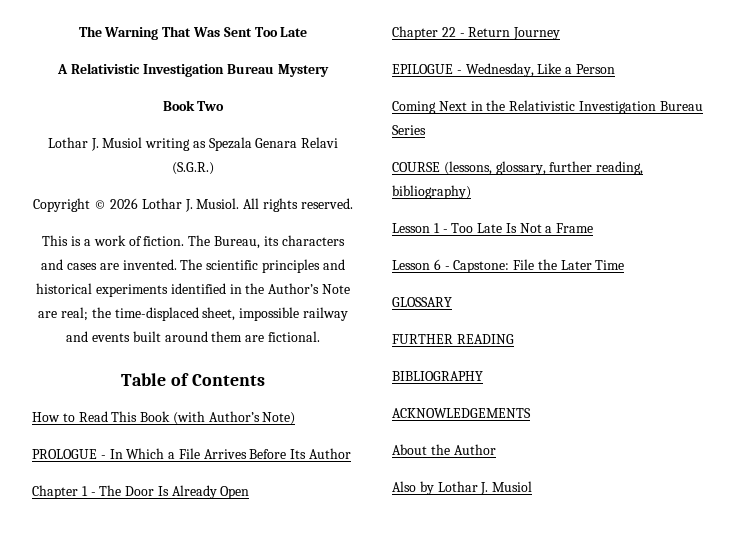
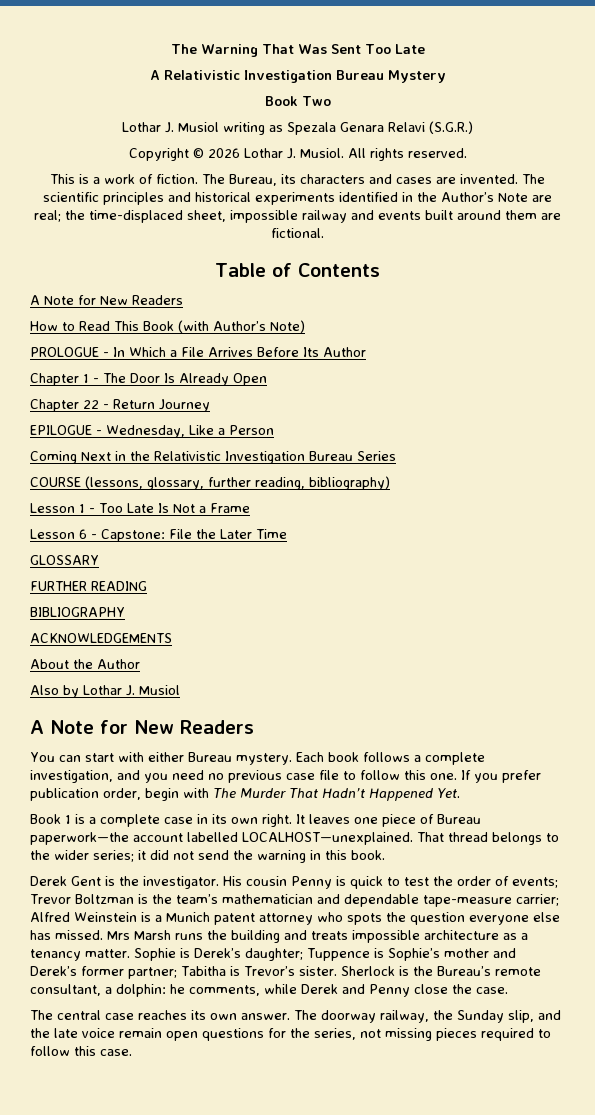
(265, 380) none -> [30,295,183,305] // A Note for New Readers
(533, 486) none -> [30,720,254,734] [30,752,485,765] [30,770,541,783] [30,788,460,801] [30,814,481,827] [30,832,559,845] [30,850,385,863] [30,876,558,889] [30,894,559,907] [30,912,560,925] [30,930,528,943] [30,948,516,961] [30,966,541,979] [30,984,508,997] [30,1010,561,1023] [30,1028,551,1041] [30,1046,132,1056] // A Note for New Readers // You can start with either Bureau mystery. Each book follows a complete investigation, and you need no previous case file to follow this one. If you prefer publication order, begin with The Murder That Hadn’t Happened Yet. // Book 1 is a complete case in its own right. It leaves one piece of Bureau paperwork—the account labelled LOCALHOST—unexplained. That thread belongs to the wider series; it did not send the warning in this book. // Derek Gent is the investigator. His cousin Penny is quick to test the order of events; Trevor Boltzman is the team’s mathematician and dependable tape-measure carrier; Alfred Weinstein is a Munich patent attorney who spots the question everyone else has missed. Mrs Marsh runs the building and treats impossible architecture as a tenancy matter. Sophie is Derek’s daughter; Tuppence is Sophie’s mother and Derek’s former partner; Tabitha is Trevor’s sister. Sherlock is the Bureau’s remote consultant, a dolphin: he comments, while Derek and Penny close the case. // The central case reaches its own answer. The doorway railway, the Sunday slip, and the late voice remain open questions for the series, not missing pieces required to follow this case.

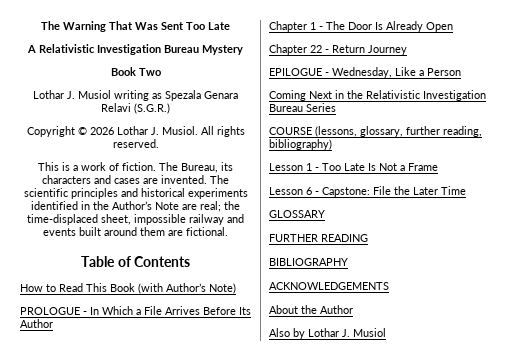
[30,295,183,305] // A Note for New Readers -> (191, 261) none
[30,720,254,734] [30,752,485,765] [30,770,541,783] [30,788,460,801] [30,814,481,827] [30,832,559,845] [30,850,385,863] [30,876,558,889] [30,894,559,907] [30,912,560,925] [30,930,528,943] [30,948,516,961] [30,966,541,979] [30,984,508,997] [30,1010,561,1023] [30,1028,551,1041] [30,1046,132,1056] // A Note for New Readers // You can start with either Bureau mystery. Each book follows a complete investigation, and you need no previous case file to follow this one. If you prefer publication order, begin with The Murder That Hadn’t Happened Yet. // Book 1 is a complete case in its own right. It leaves one piece of Bureau paperwork—the account labelled LOCALHOST—unexplained. That thread belongs to the wider series; it did not send the warning in this book. // Derek Gent is the investigator. His cousin Penny is quick to test the order of events; Trevor Boltzman is the team’s mathematician and dependable tape-measure carrier; Alfred Weinstein is a Munich patent attorney who spots the question everyone else has missed. Mrs Marsh runs the building and treats impossible architecture as a tenancy matter. Sophie is Derek’s daughter; Tuppence is Sophie’s mother and Derek’s former partner; Tabitha is Trevor’s sister. Sherlock is the Bureau’s remote consultant, a dolphin: he comments, while Derek and Penny close the case. // The central case reaches its own answer. The doorway railway, the Sunday slip, and the late voice remain open questions for the series, not missing pieces required to follow this case. -> (386, 332) none

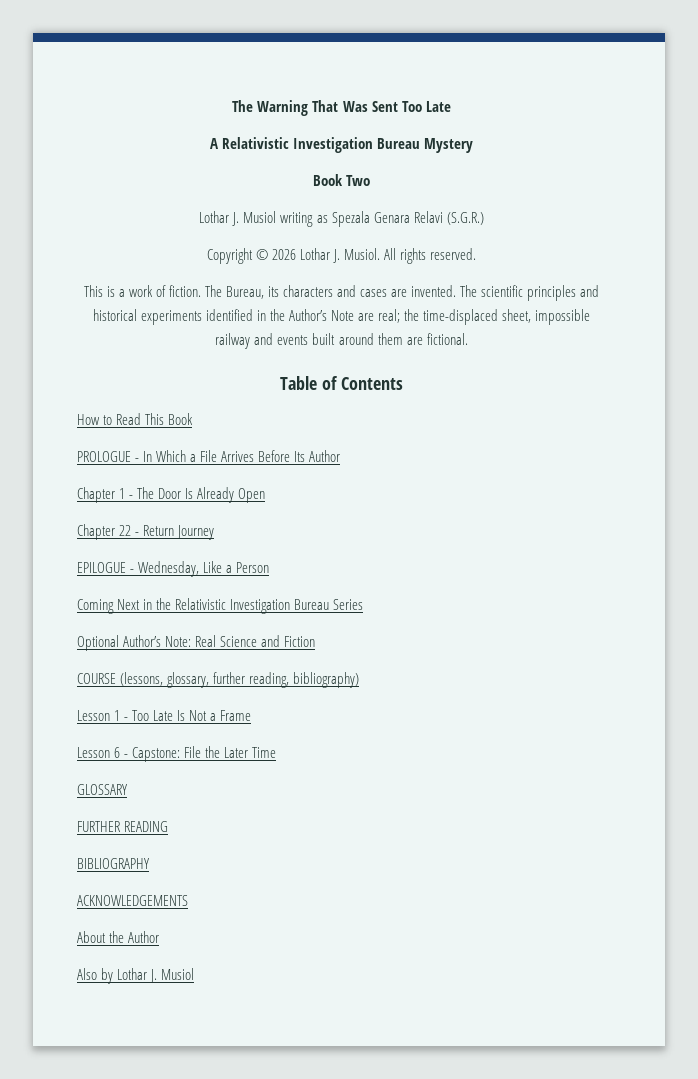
[138,283,236,294] (with Author’s Note) -> (194, 419) none
(336, 107) none -> [77,635,316,651] // Optional Author’s Note: Real Science and Fiction

